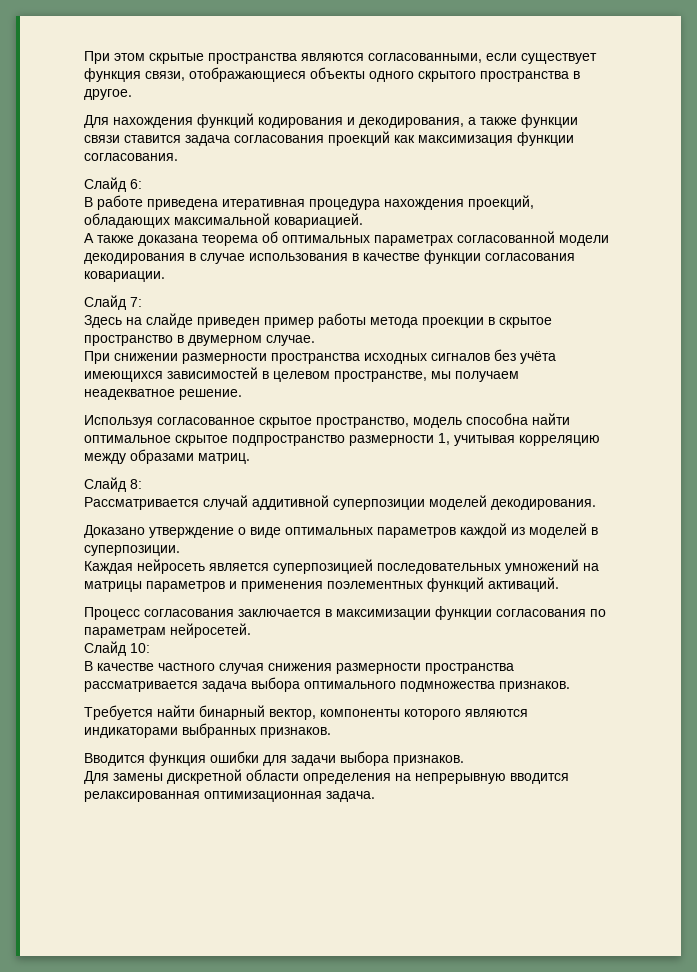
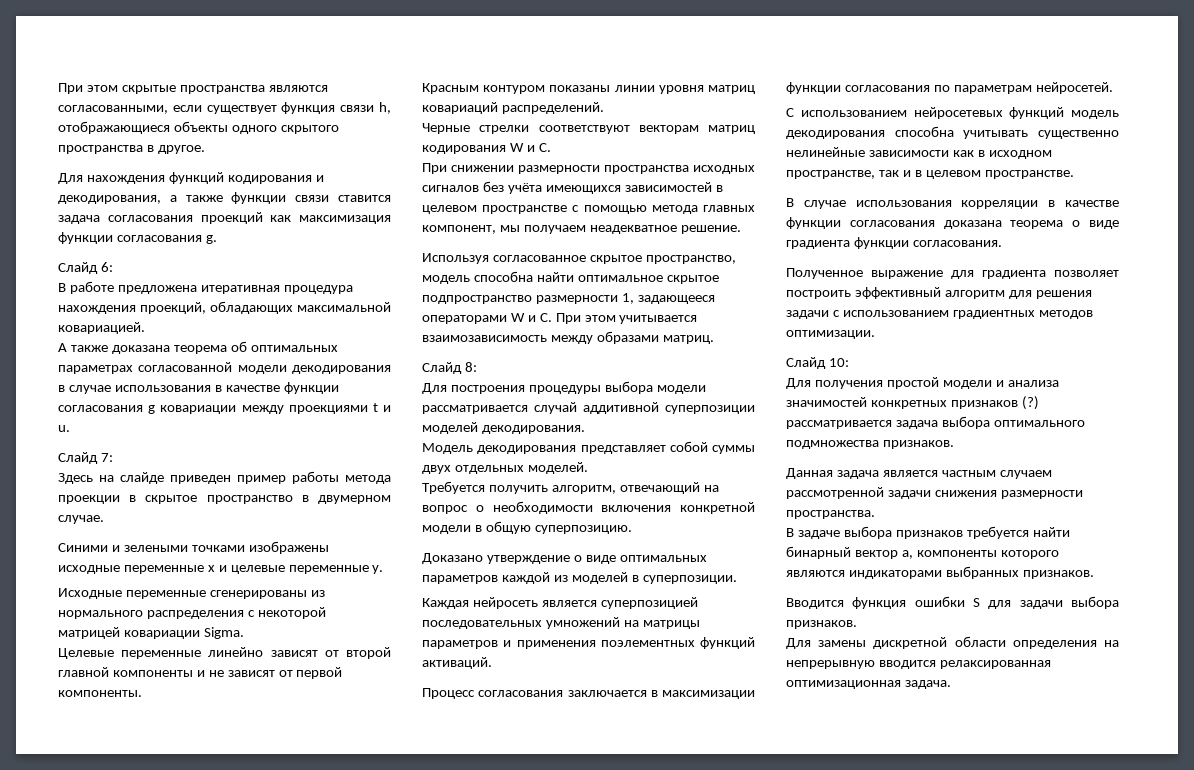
[145,71,185,81] связи, -> [340,102,392,114] связи h,
[84,153,178,161] согласования. -> [116,235,217,244] согласования g.
[147,199,218,210] приведена -> [117,285,197,294] предложена
[84,271,165,282] ковариации. -> [148,403,391,414] [58,425,70,432] g ковариации между проекциями t и u.
(315, 340) none -> [58,541,329,554] [58,565,384,574] [58,588,325,599] [58,607,326,619] [58,627,244,639] [58,647,391,659] [58,667,343,679] [58,690,142,697] [422,83,755,94] [422,102,604,114] [422,123,755,134] [422,143,551,154] // Синими и зелеными точками изображены исходные переменные x и целевые переменные y. // Исходные переменные сгенерированы из нормального распределения с некоторой матрицей ковариации Sigma. // Целевые переменные линейно зависят от второй главной компоненты и не зависят от первой компоненты. // Красным контуром показаны линии уровня матриц ковариаций распределений. // Черные стрелки соответствуют векторам матриц кодирования W и C.
[334,371,427,382] пространстве, -> [482,205,755,214] [422,225,496,234] пространстве с помощью метода главных компонент,
[454,435,600,446] учитывая корреляцию -> [637,295,715,304] [422,313,698,324] [422,335,547,342] задающееся операторами W и С. При этом учитывается взаимозависимость
[84,497,199,510] Рассматривается -> [422,381,706,394] [422,405,528,414] Для построения процедуры выбора модели рассматривается
(596, 504) none -> [422,441,755,454] [422,462,588,474] [422,481,719,494] [422,501,755,514] [422,521,632,534] // Модель декодирования представляет собой суммы двух отдельных моделей. // Требуется получить алгоритм, отвечающий на вопрос о необходимости включения конкретной модели в общую суперпозицию.
[84,641,150,656] [84,661,514,674] Слайд 10: // В качестве частного случая снижения размерности пространства -> [786,107,1119,119] [786,126,1119,139] [786,147,1052,159] [786,170,1074,179] [786,198,1119,209] [786,217,1119,229] [786,237,1002,249] [786,268,1119,279] [786,287,1092,299] [786,310,1093,319] [786,330,875,339] [786,357,849,369] [786,377,1059,389] [786,396,1039,410] С использованием нейросетевых функций модель декодирования способна учитывать существенно нелинейные зависимости как в исходном пространстве, так и в целевом пространстве. // В случае использования корреляции в качестве функции согласования доказана теорема о виде градиента функции согласования. // Полученное выражение для градиента позволяет построить эффективный алгоритм для решения задачи с использованием градиентных методов оптимизации. // Слайд 10: // Для получения простой модели и анализа значимостей конкретных признаков (?)
[84,705,316,720] Требуется найти бинарный вектор, -> [786,468,1052,479] [786,487,1083,499] [786,510,875,519] [786,526,1070,539] [786,546,913,559] Данная задача является частным случаем рассмотренной задачи снижения размерности пространства. // В задаче выбора признаков требуется найти бинарный вектор a,
(259, 757) none -> [973,598,980,607] S

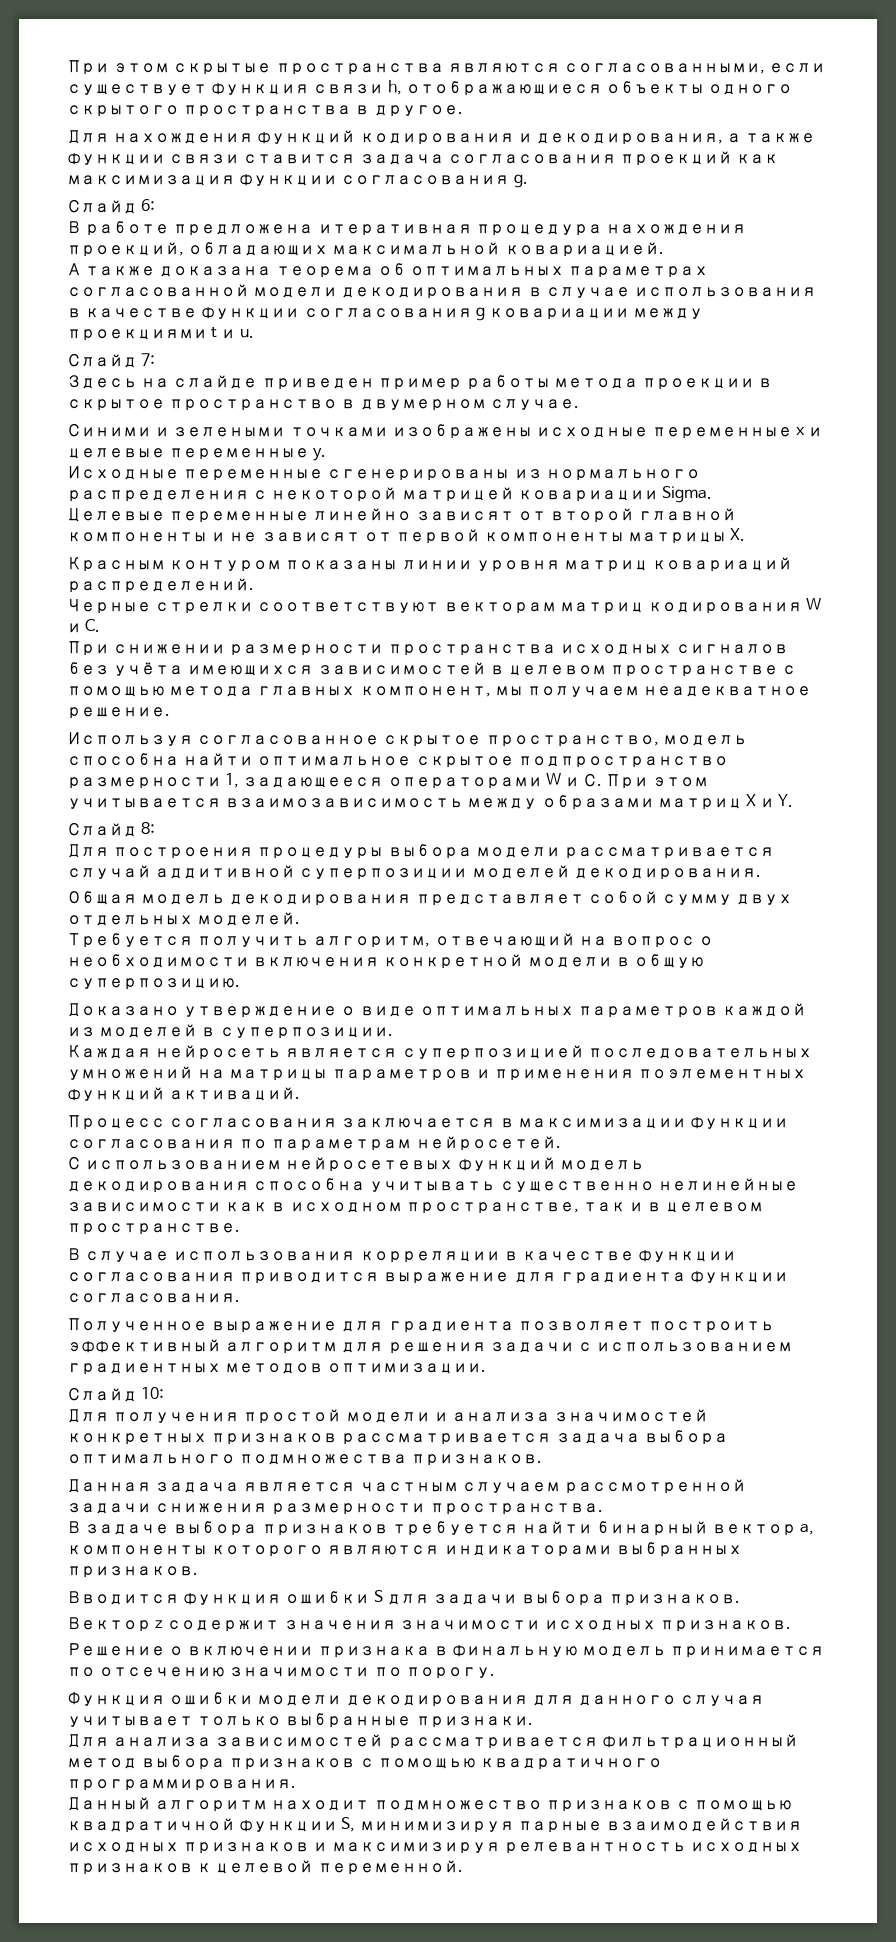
[58,690,142,697] компоненты. -> [484,528,746,544] компоненты матрицы X.
[662,335,714,344] матриц. -> [657,794,794,810] матриц X и Y.
[422,443,473,454] Модель -> [67,891,226,905] Общая модель
[712,445,755,454] суммы -> [661,894,732,905] сумму
[943,220,1119,229] доказана теорема о виде -> [239,1272,556,1284] приводится выражение для
[1021,396,1039,410] (?) -> (338, 1439) none
[786,636,1119,649] [786,660,1051,669] [786,680,951,689] Для замены дискретной области определения на непрерывную вводится релаксированная оптимизационная задача. -> [67,1617,792,1632] [67,1643,825,1658] [67,1667,495,1679] [67,1692,765,1707] [67,1713,533,1728] [67,1734,798,1749] [67,1755,662,1770] [67,1779,296,1791] [67,1797,793,1812] [67,1817,802,1833] [67,1842,802,1854] [67,1860,463,1875] Вектор z содержит значения значимости исходных признаков. // Решение о включении признака в финальную модель принимается по отсечению значимости по порогу. // Функция ошибки модели декодирования для данного случая учитывает только выбранные признаки. // Для анализа зависимостей рассматривается фильтрационный метод выбора признаков с помощью квадратичного программирования. // Данный алгоритм находит подмножество признаков с помощью квадратичной функции S, минимизируя парные взаимодействия исходных признаков и максимизируя релевантность исходных признаков к целевой переменной.

